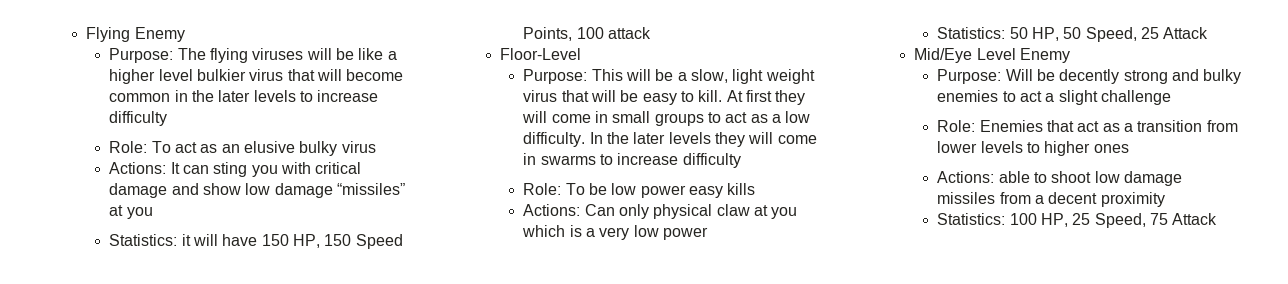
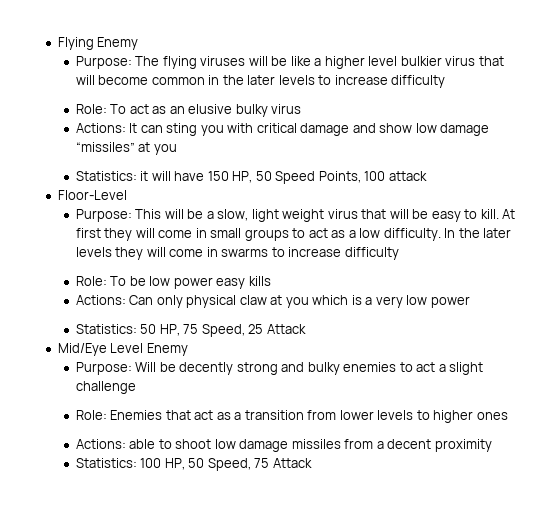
[324,234,352,246] 150 -> [255,171,272,181] 50
[1063,27,1082,39] 50 -> [183,324,199,334] 75
[1072,213,1091,225] 25 -> [188,458,205,468] 50

